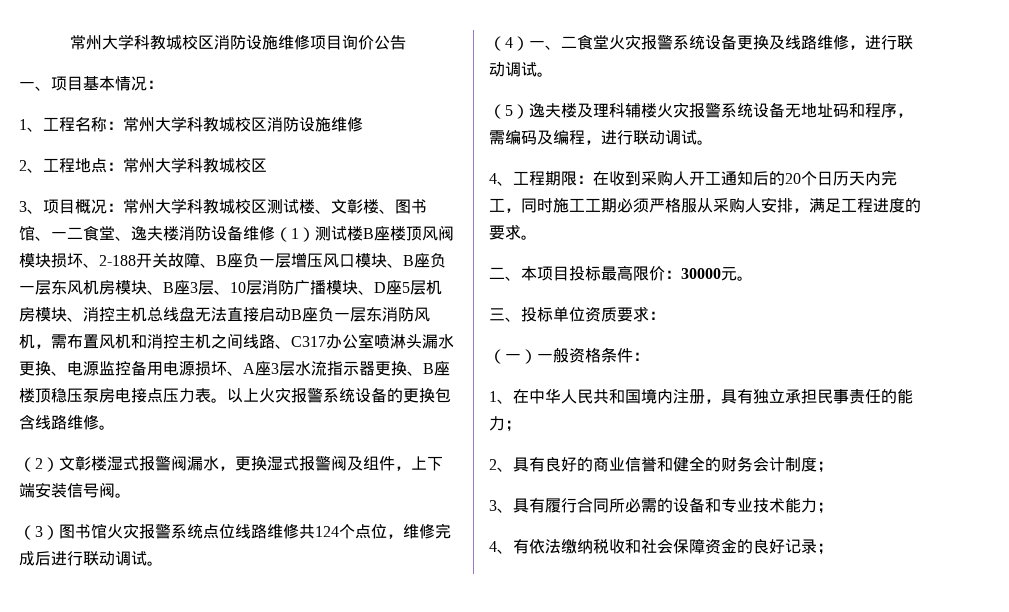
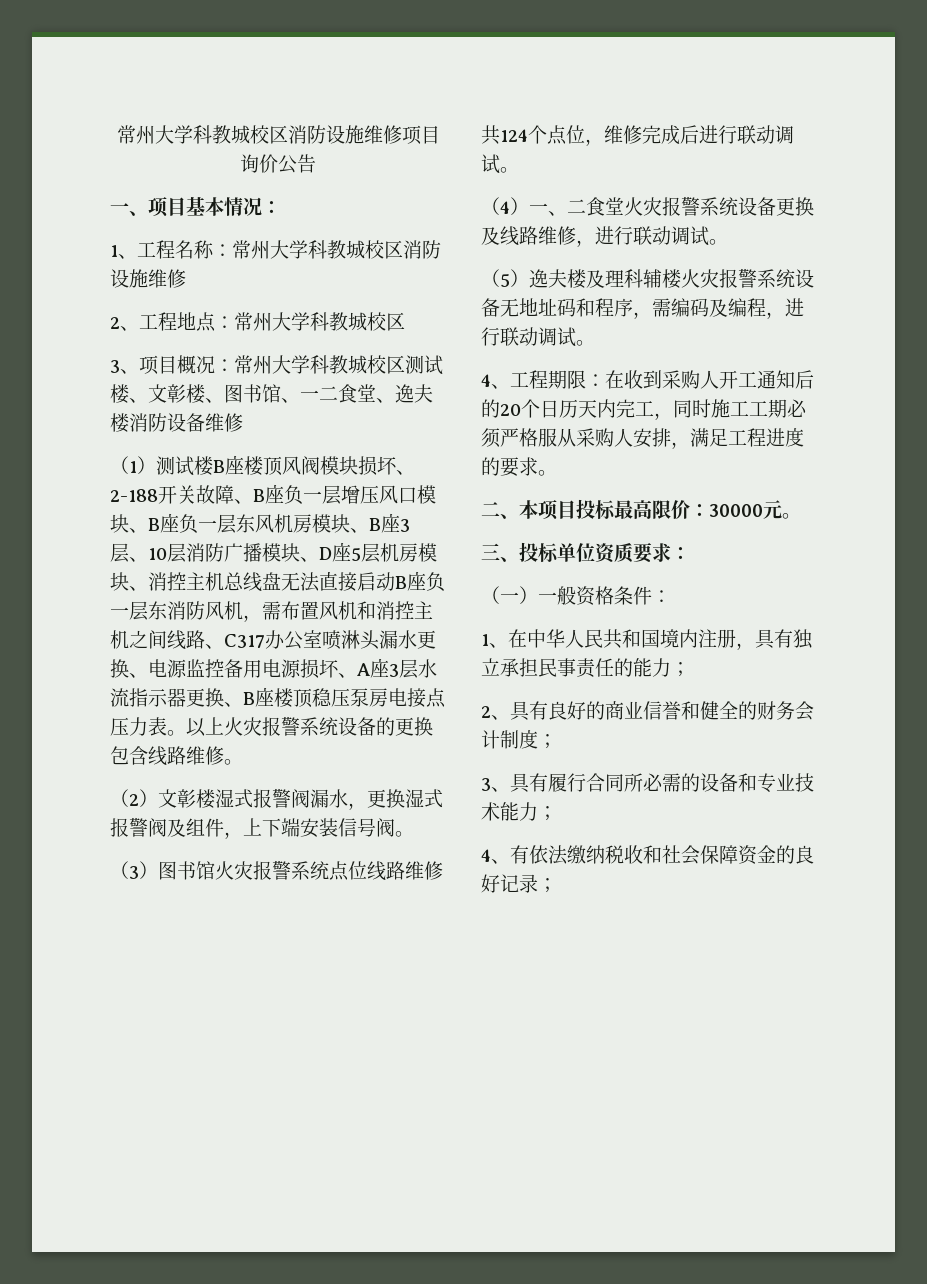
(275, 233) none -> (243, 422) //

